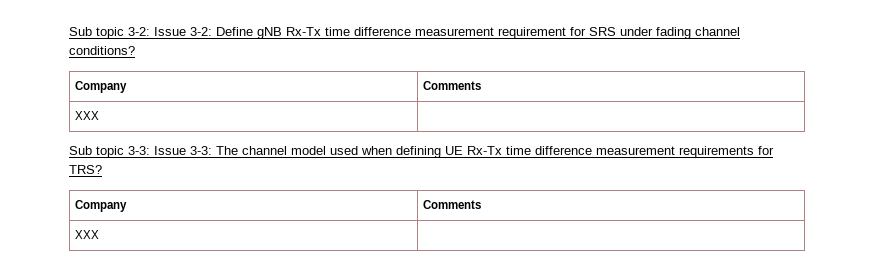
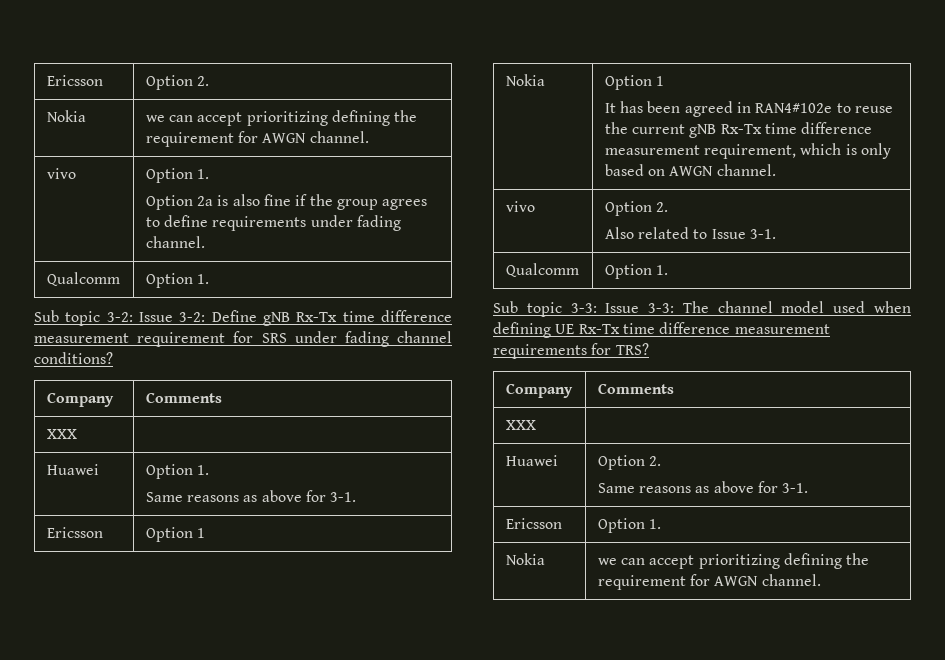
(69, 31) none -> [46,75,103,86] [145,75,210,90] [46,110,86,122] [145,110,418,126] [145,131,369,147] [46,168,76,179] [145,168,210,183] [145,194,428,210] [145,215,401,231] [145,236,205,248] [46,272,120,286] [145,273,210,288] Ericsson | Option 2. // Nokia | we can accept prioritizing defining the requirement for AWGN channel. // vivo | Option 1. // Option 2a is also fine if the group agrees to define requirements under fading channel. // Qualcomm | Option 1. //
(99, 115) none -> [46,464,99,475] [145,464,210,479] [145,490,357,502] [46,527,103,538] [145,527,206,542] [505,74,545,86] [604,75,665,90] [604,101,893,117] [604,122,873,138] [604,143,891,159] [604,164,776,176] [505,201,535,212] [604,201,669,216] [604,227,776,239] [505,263,579,277] [604,264,669,279] // Huawei | Option 1. // Same reasons as above for 3-1. // Ericsson | Option 1 // Nokia | Option 1 // It has been agreed in RAN4#102e to reuse the current gNB Rx-Tx time difference measurement requirement, which is only based on AWGN channel. // vivo | Option 2. // Also related to Issue 3-1. // Qualcomm | Option 1.
(99, 234) none -> [505,455,558,466] [597,455,662,470] [597,481,809,493] [505,518,562,529] [597,518,662,533] [505,553,545,565] [597,553,870,569] [597,574,821,590] // Huawei | Option 2. // Same reasons as above for 3-1. // Ericsson | Option 1. // Nokia | we can accept prioritizing defining the requirement for AWGN channel.

